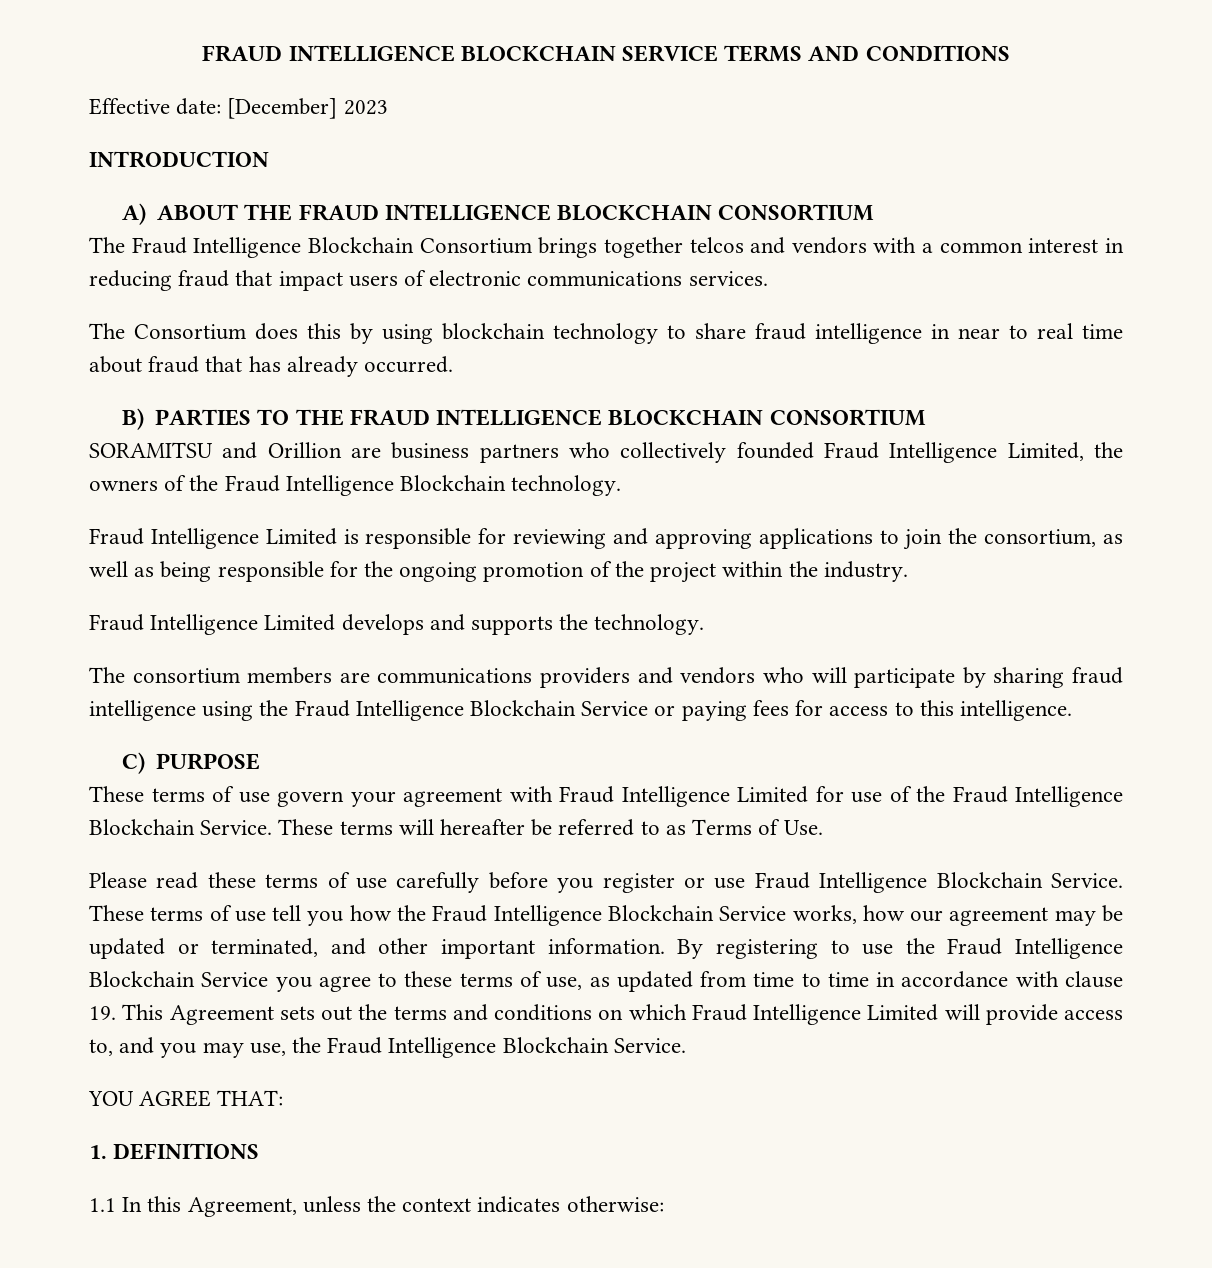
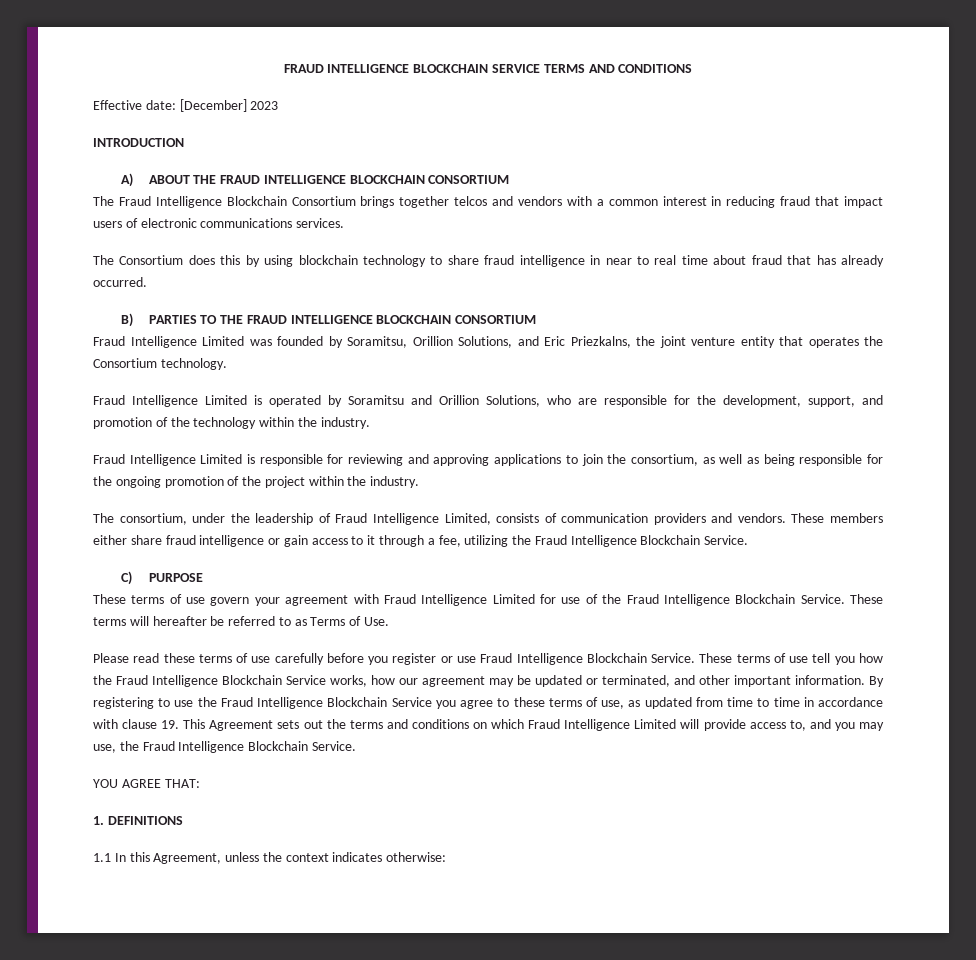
[89,442,1123,463] [89,475,622,496] SORAMITSU and Orillion are business partners who collectively founded Fraud Intelligence Limited, the owners of the Fraud Intelligence Blockchain technology. -> [93,336,883,348] [93,358,227,370] [93,395,883,407] [93,417,370,429] Fraud Intelligence Limited was founded by Soramitsu, Orillion Solutions, and Eric Priezkalns, the joint venture entity that operates the Consortium technology. // Fraud Intelligence Limited is operated by Soramitsu and Orillion Solutions, who are responsible for the development, support, and promotion of the technology within the industry.
[89,614,705,635] [89,667,1124,688] [89,700,1072,721] Fraud Intelligence Limited develops and supports the technology. // The consortium members are communications providers and vendors who will participate by sharing fraud intelligence using the Fraud Intelligence Blockchain Service or paying fees for access to this intelligence. -> [93,513,883,525] [93,535,749,547] The consortium, under the leadership of Fraud Intelligence Limited, consists of communication providers and vendors. These members either share fraud intelligence or gain access to it through a fee, utilizing the Fraud Intelligence Blockchain Service.

